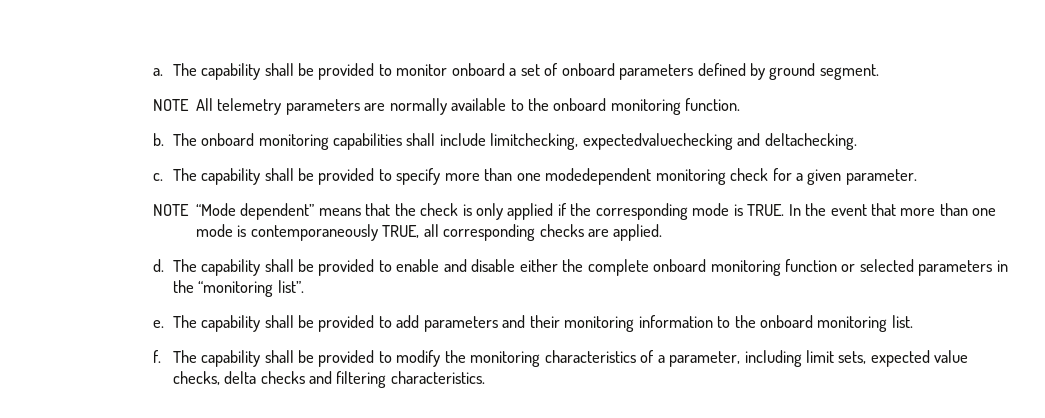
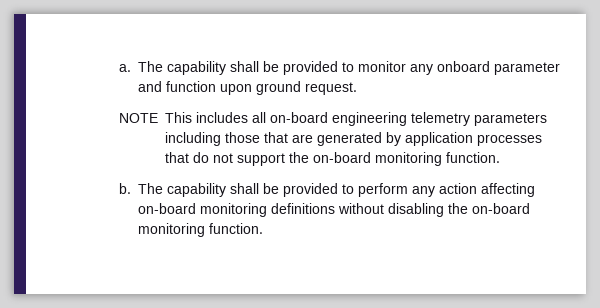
[451,63,879,80] [152,98,741,115] [152,133,857,150] [152,168,917,185] [152,203,997,220] [195,224,663,241] [152,259,1008,276] [172,280,304,297] [152,315,913,332] [152,350,969,367] [172,371,485,388] onboard a set of onboard parameters defined by ground segment. // NOTE All telemetry parameters are normally available to the onboard monitoring function. // b. The onboard monitoring capabilities shall include limitchecking, expectedvaluechecking and deltachecking. // c. The capability shall be provided to specify more than one modedependent monitoring check for a given parameter. // NOTE “Mode dependent” means that the check is only applied if the corresponding mode is TRUE. In the event that more than one mode is contemporaneously TRUE, all corresponding checks are applied. // d. The capability shall be provided to enable and disable either the complete onboard monitoring function or selected parameters in the “monitoring list”. // e. The capability shall be provided to add parameters and their monitoring information to the onboard monitoring list. // f. The capability shall be provided to modify the monitoring characteristics of a parameter, including limit sets, expected value checks, delta checks and filtering characteristics. -> [410,61,561,75] [138,81,358,95] [119,112,548,126] [165,132,543,146] [165,152,501,166] [119,183,536,197] [138,203,531,217] [138,223,264,237] any onboard parameter and function upon ground request. // NOTE This includes all on-board engineering telemetry parameters including those that are generated by application processes that do not support the on-board monitoring function. // b. The capability shall be provided to perform any action affecting on-board monitoring definitions without disabling the on-board monitoring function.

